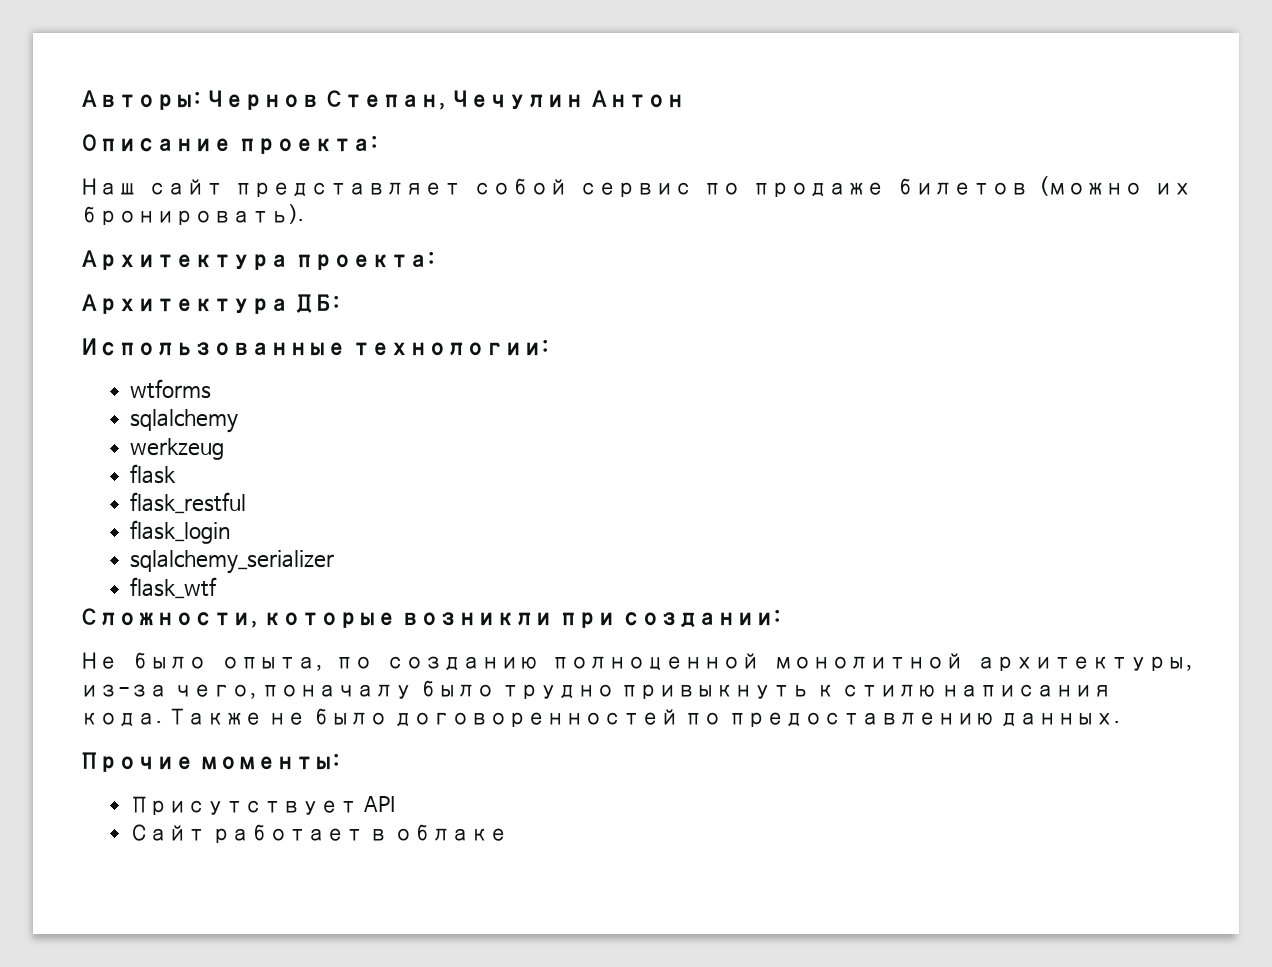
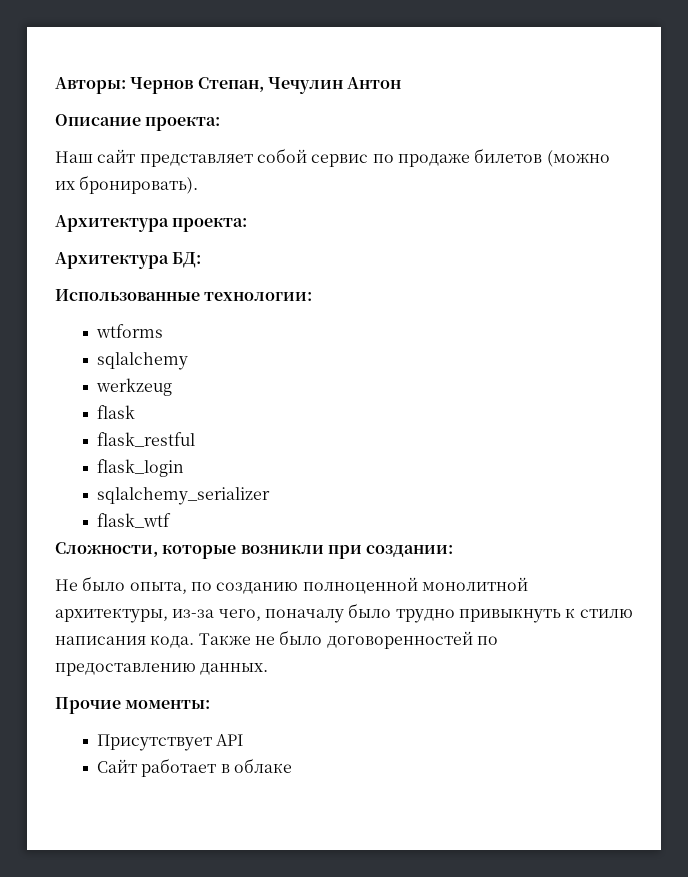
[294,294,339,313] ДБ: -> [172,252,202,268] БД:

